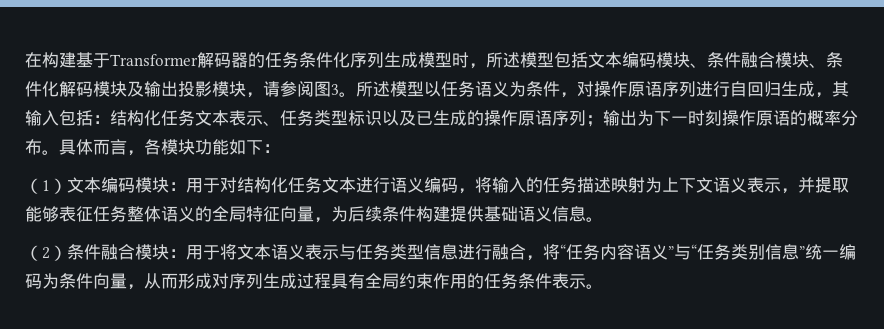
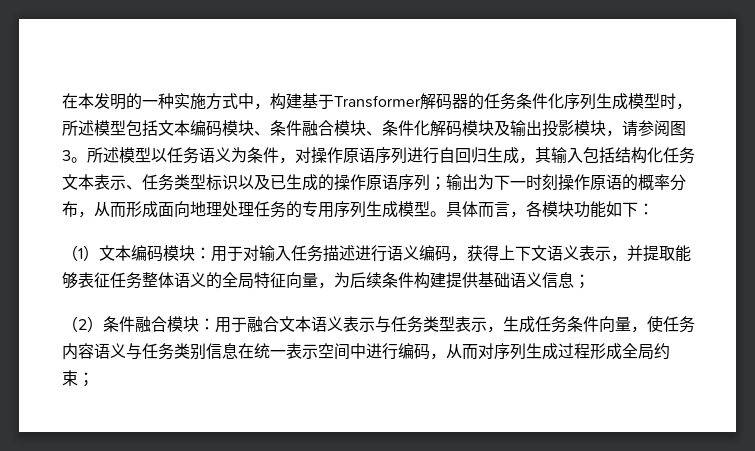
[25,52,42,68] 在 -> [62,93,270,110] 在本发明的一种实施方式中，
[93,115,110,124] ： -> (615, 155) none
(42, 147) none -> [78,201,430,218] ，从而形成面向地理处理任务的专用序列生成模型
[237,177,662,194] 结构化任务文本进行语义编码，将输入的任务描述映射为 -> [259,245,499,262] 输入任务描述进行语义编码，获得
[586,217,603,222] 。 -> [574,274,590,289] ；
[220,244,237,260] 将 -> [247,316,279,332] 融合
[424,244,566,261] 信息进行融合，将“ -> [455,316,663,333] 表示，生成任务条件向量，使
[668,244,697,260] ”与“ -> [126,343,142,360] 与
[799,244,856,260] [25,273,212,290] ”统一编码为条件向量，从而形成 -> [238,343,478,360] 在统一表示空间中进行编码，从而
[331,273,365,289] 具有 -> [590,343,622,360] 形成
[433,273,603,289] 作用的任务条件表示。 -> [78,372,94,387] ；

